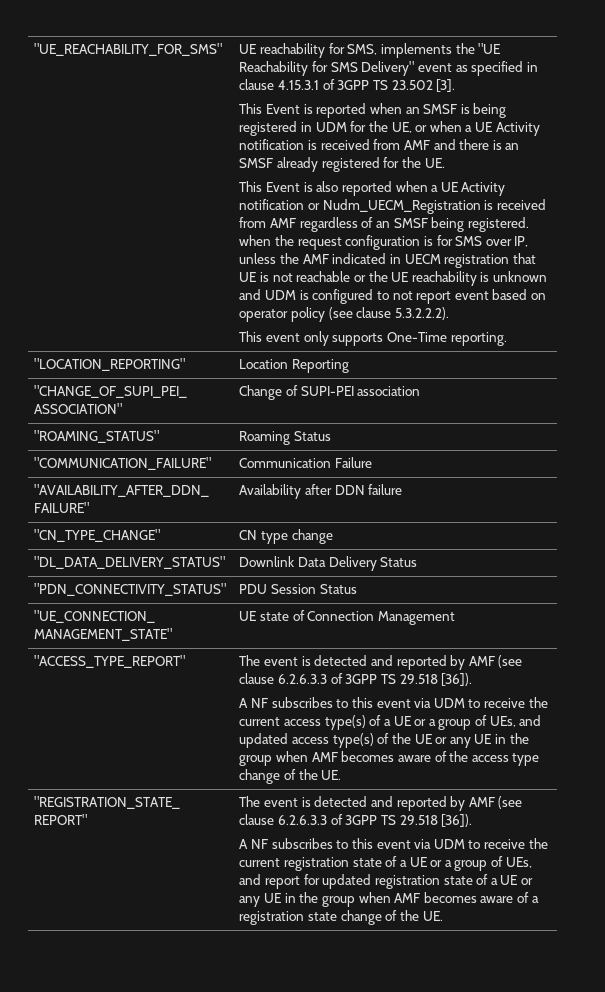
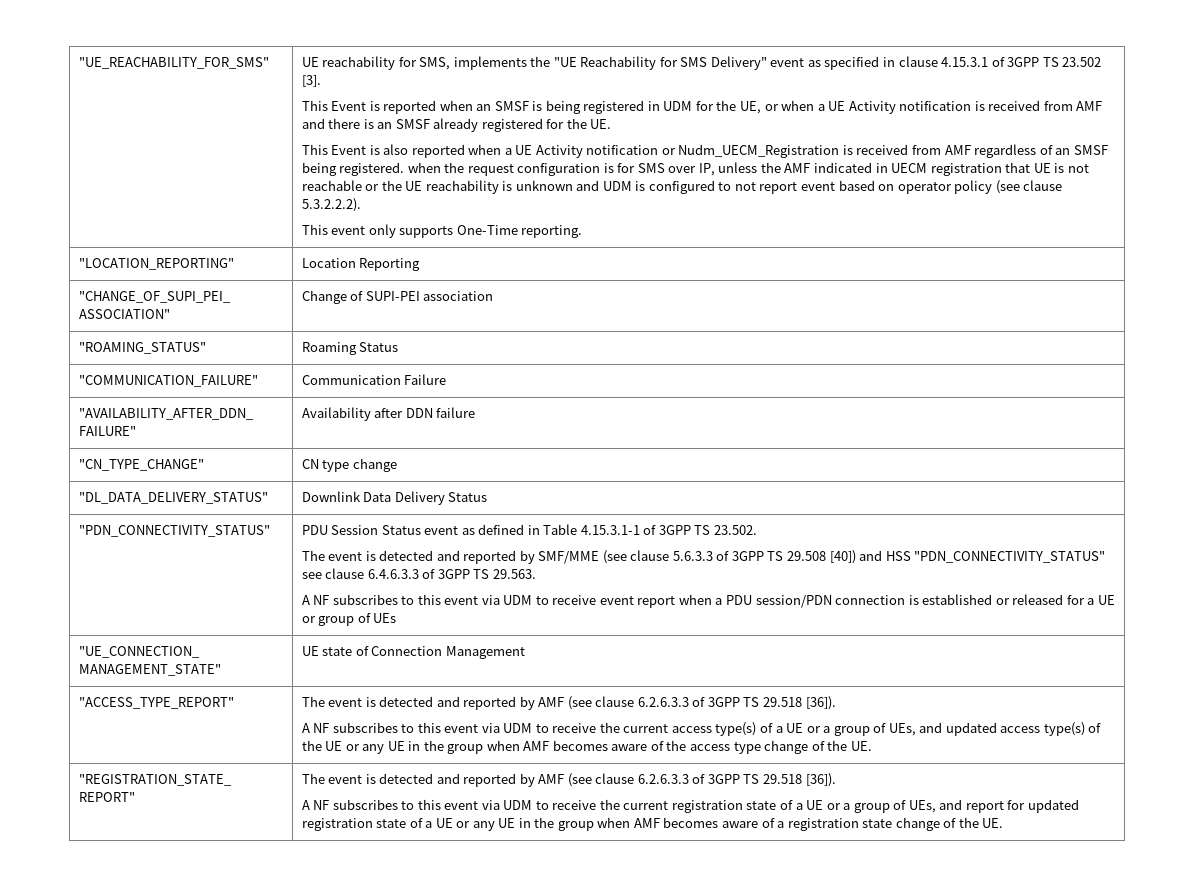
(357, 589) none -> [424,524,757,535] [301,550,1106,564] [301,568,536,579] [301,594,1115,608] [301,613,397,626] event as defined in Table 4.15.3.1-1 of 3GPP TS 23.502. // The event is detected and reported by SMF/MME (see clause 5.6.3.3 of 3GPP TS 29.508 [40]) and HSS "PDN_CONNECTIVITY_STATUS" see clause 6.4.6.3.3 of 3GPP TS 29.563. // A NF subscribes to this event via UDM to receive event report when a PDU session/PDN connection is established or released for a UE or group of UEs

